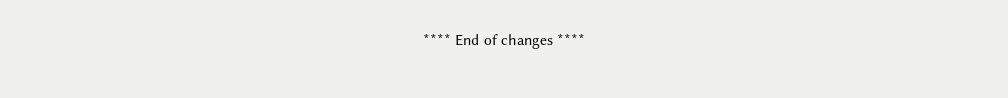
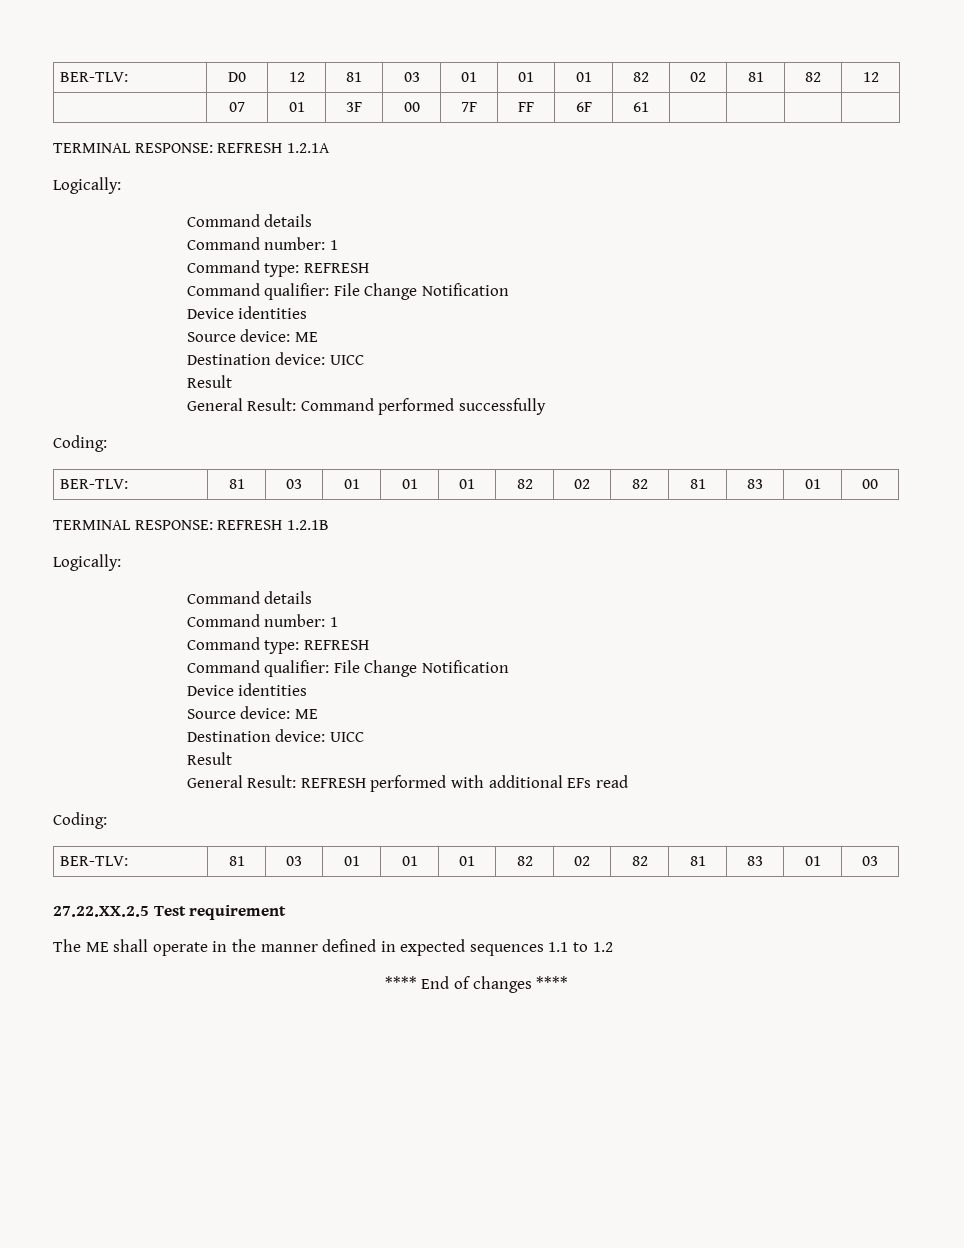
(423, 39) none -> [59,72,128,82] [228,72,247,82] [288,72,305,82] [346,72,362,82] [403,72,420,82] [461,72,477,82] [518,72,534,82] [575,72,592,82] [633,72,649,82] [690,72,706,82] [747,72,764,82] [805,72,821,82] [862,72,879,82] [229,102,246,112] [288,102,305,112] [346,102,362,112] [403,102,420,112] [461,102,477,112] [518,102,534,112] [575,102,592,112] [633,102,649,112] [53,143,330,153] [53,177,121,194] [186,214,313,227] [186,237,338,250] [186,260,369,277] [186,283,510,300] [186,306,308,319] [186,329,318,342] [186,352,364,365] [186,375,232,388] [186,398,547,415] [53,435,107,452] [59,479,128,489] [228,479,245,489] [286,479,302,489] [343,479,360,489] [401,479,418,489] [459,479,475,489] [516,479,533,489] [574,479,590,489] [631,479,648,489] [689,479,706,489] [747,479,763,489] [804,479,821,489] [862,479,878,489] [53,520,329,530] [53,554,121,571] [186,591,313,604] [186,614,338,627] [186,637,369,654] [186,660,510,677] [186,683,308,696] [186,706,318,719] [186,729,364,742] [186,752,232,765] [186,775,628,792] [53,812,107,829] [59,856,128,866] [228,856,245,866] [286,856,302,866] [343,856,360,866] [401,856,418,866] [459,856,475,866] [516,856,533,866] [574,856,590,866] [631,856,648,866] [689,856,706,866] [747,856,763,866] [804,856,821,866] [862,856,878,866] [53,905,287,920] [53,939,613,956] BER-TLV: | D0 | 12 | 81 | 03 | 01 | 01 | 01 | 82 | 02 | 81 | 82 | 12 // | 07 | 01 | 3F | 00 | 7F | FF | 6F | 61 | | | | // TERMINAL RESPONSE: REFRESH 1.2.1A // Logically: // Command details // Command number: 1 // Command type: REFRESH // Command qualifier: File Change Notification // Device identities // Source device: ME // Destination device: UICC // Result // General Result: Command performed successfully // Coding: // BER-TLV: | 81 | 03 | 01 | 01 | 01 | 82 | 02 | 82 | 81 | 83 | 01 | 00 // TERMINAL RESPONSE: REFRESH 1.2.1B // Logically: // Command details // Command number: 1 // Command type: REFRESH // Command qualifier: File Change Notification // Device identities // Source device: ME // Destination device: UICC // Result // General Result: REFRESH performed with additional EFs read // Coding: // BER-TLV: | 81 | 03 | 01 | 01 | 01 | 82 | 02 | 82 | 81 | 83 | 01 | 03 // 27.22.XX.2.5 Test requirement // The ME shall operate in the manner defined in expected sequences 1.1 to 1.2 //

